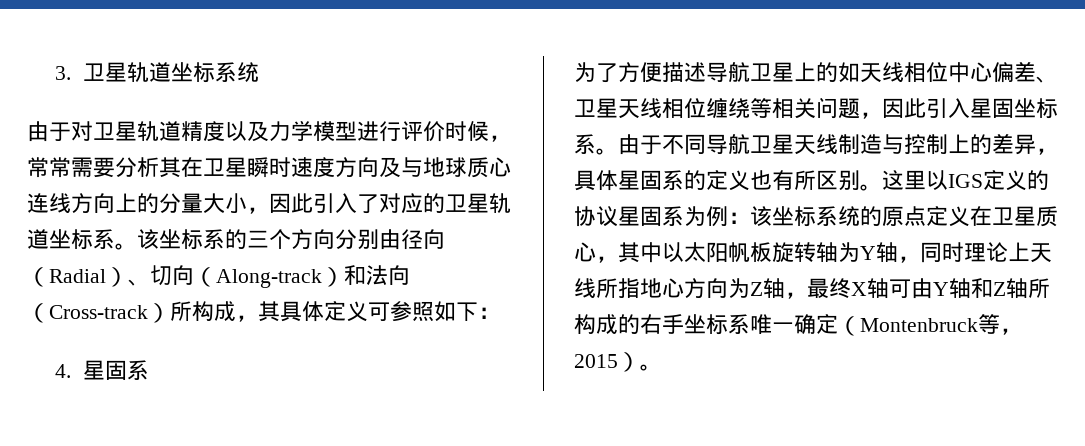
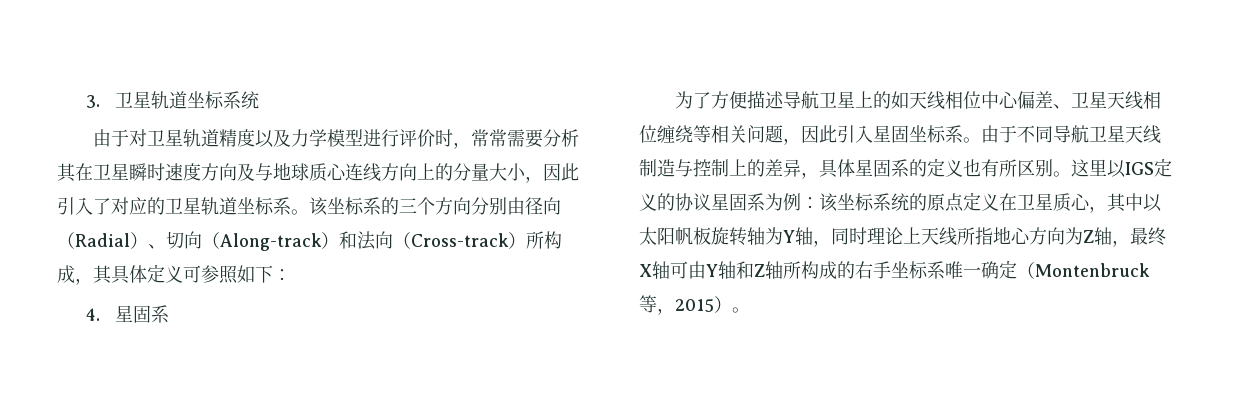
[467,121,489,141] 候 -> (454, 138) none

